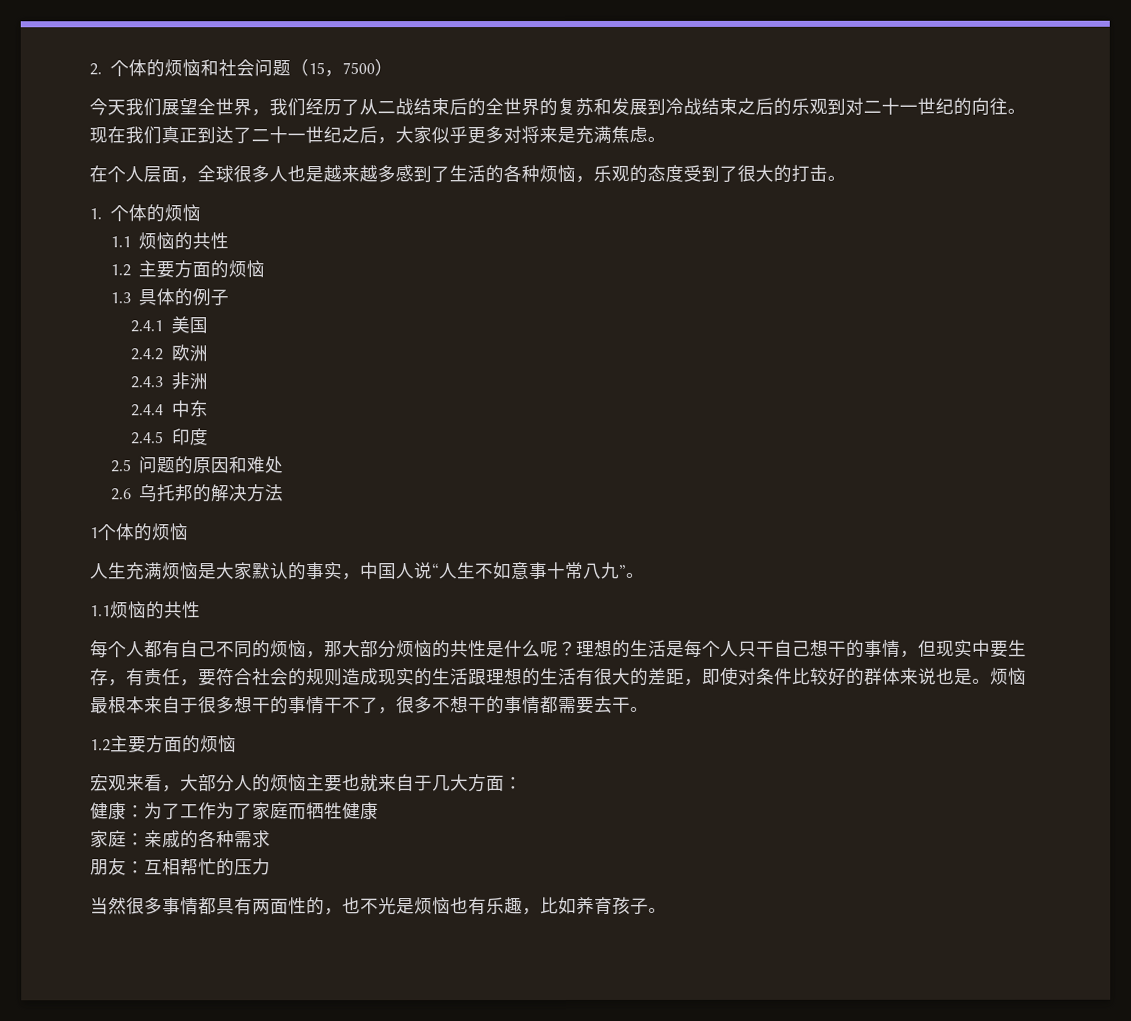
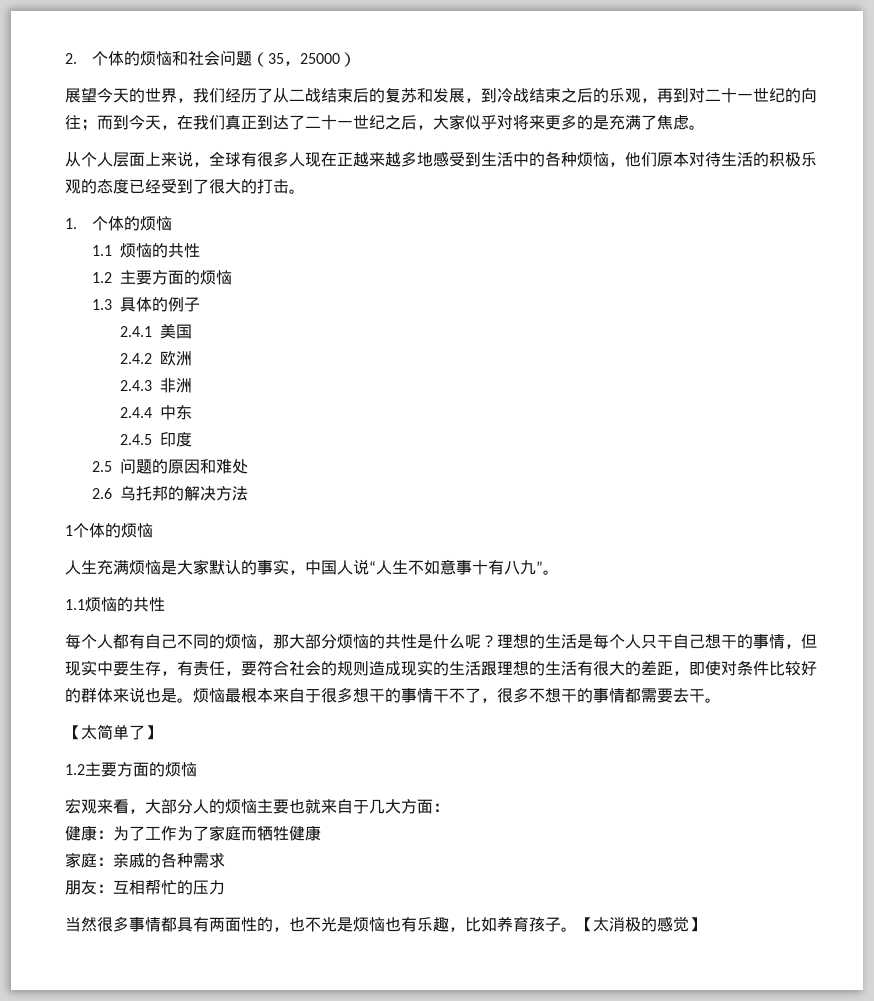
[307,59,393,78] [89,98,216,117] 15，7500） // 今天我们展望全 -> [268,52,357,67] [65,87,145,103] 35，25000） // 展望今天的
[485,98,558,117] 全世界的 -> (385, 95) none
(648, 106) none -> [465,98,481,103] ，
(828, 106) none -> [641,88,673,103] ，再
[1007,108,1026,114] [89,127,108,144] 。现 -> [81,115,177,131] ；而到今天，
[467,125,612,145] 更多对将来是充满 -> [497,114,657,130] 对将来更多的是充满了
[89,165,108,183] 在 -> [65,152,81,167] 从
[179,164,594,184] ，全球很多人也是越来越多感到了生活的各种烦恼， -> [145,151,801,167] 上来说，全球有很多人现在正越来越多地感受到生活中的各种烦恼，他们原本对待生活的积极
(684, 173) none -> [129,179,161,194] 已经
[565,561,584,580] 常 -> [488,560,504,575] 有
(649, 709) none -> [65,724,161,740] // 【太简单了】
(667, 910) none -> [577,916,705,932] 【太消极的感觉】

